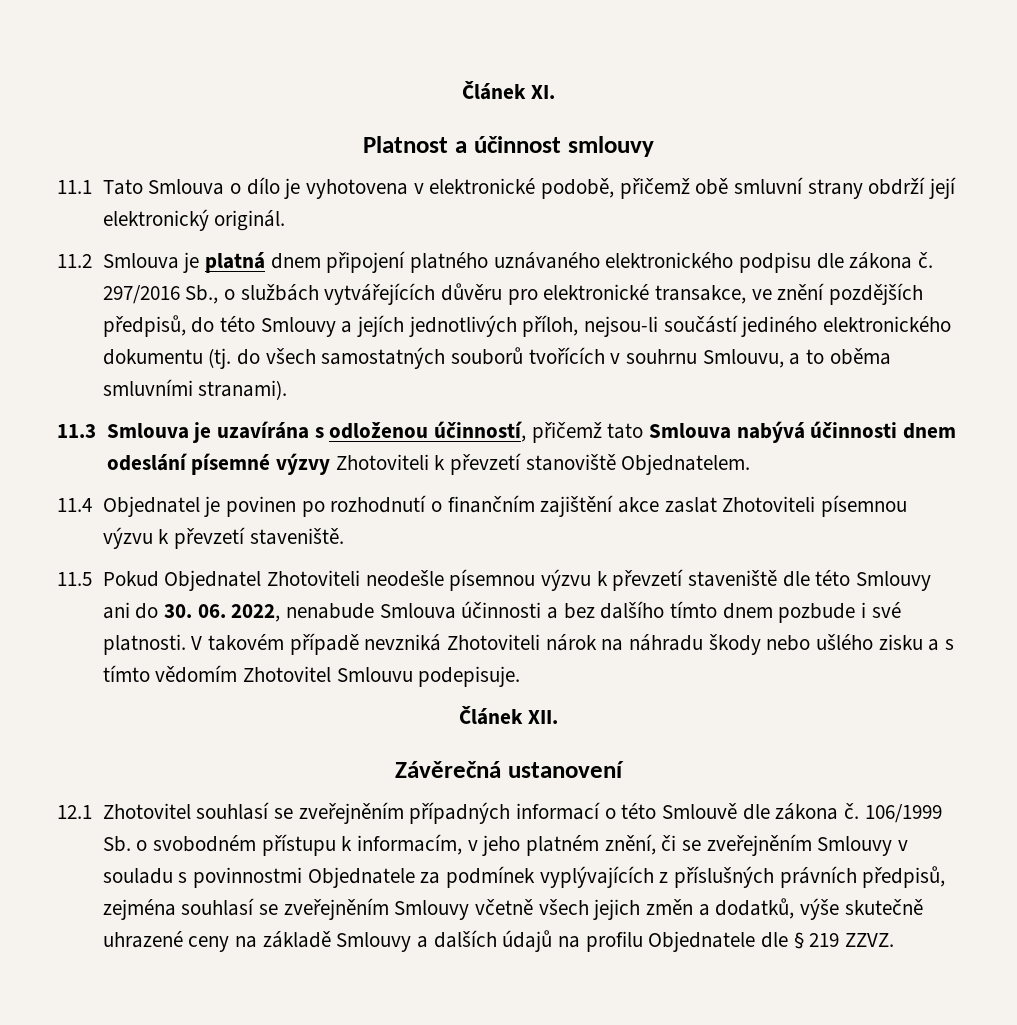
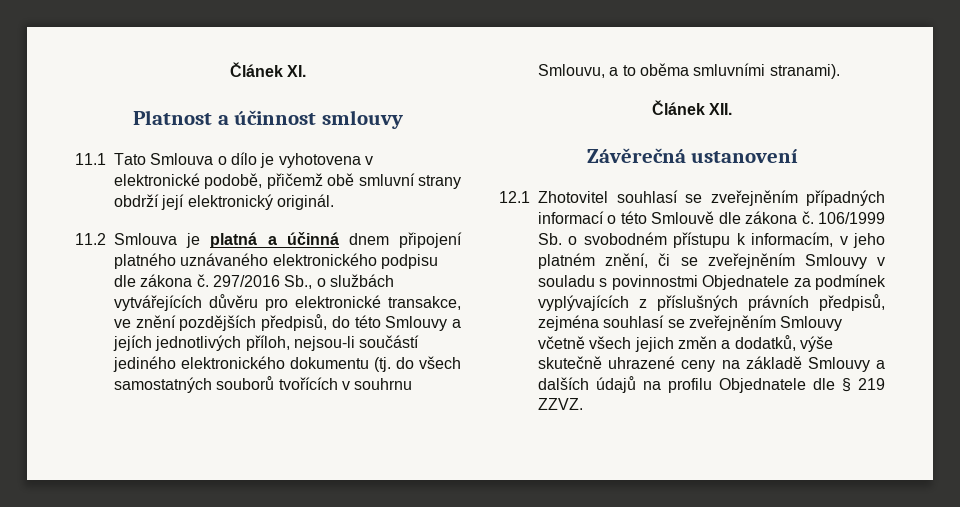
(265, 262) none -> [267,232,339,245] a účinná
[57,421,956,443] [106,453,751,475] [57,495,907,517] [102,527,344,549] [57,569,931,591] [102,601,901,623] [102,633,954,655] [102,665,521,687] // 11.3 Smlouva je uzavírána s odloženou účinností, přičemž tato Smlouva nabývá účinnosti dnem odeslání písemné výzvy Zhotoviteli k převzetí stanoviště Objednatelem. // 11.4 Objednatel je povinen po rozhodnutí o finančním zajištění akce zaslat Zhotoviteli písemnou výzvu k převzetí staveniště. // 11.5 Pokud Objednatel Zhotoviteli neodešle písemnou výzvu k převzetí staveniště dle této Smlouvy ani do 30. 06. 2022, nenabude Smlouva účinnosti a bez dalšího tímto dnem pozbude i své platnosti. V takovém případě nevzniká Zhotoviteli nárok na náhradu škody nebo ušlého zisku a s tímto vědomím Zhotovitel Smlouvu podepisuje. -> (840, 71) none

